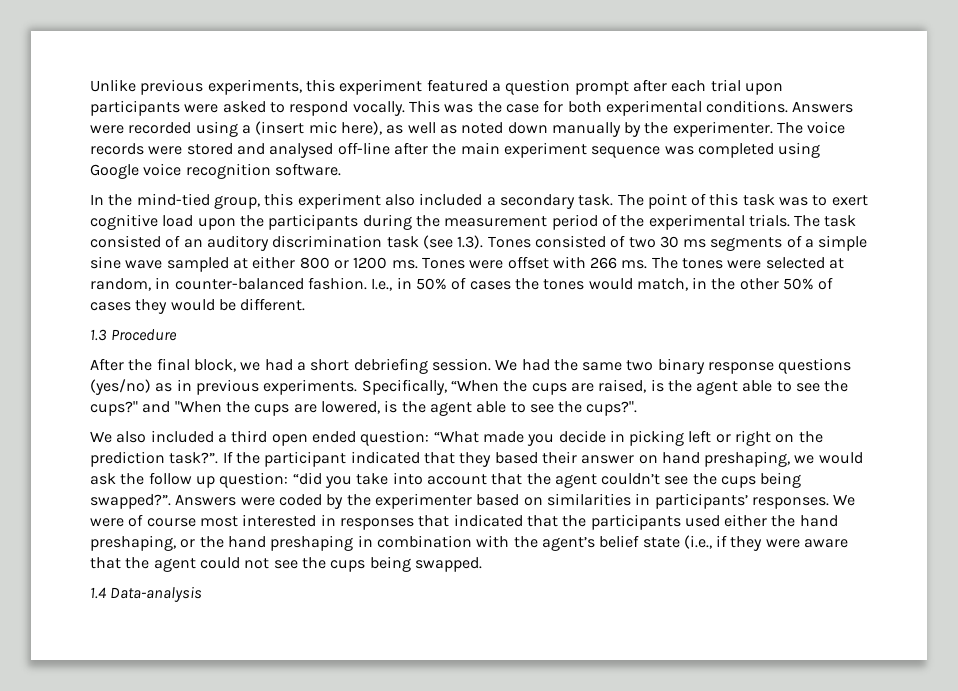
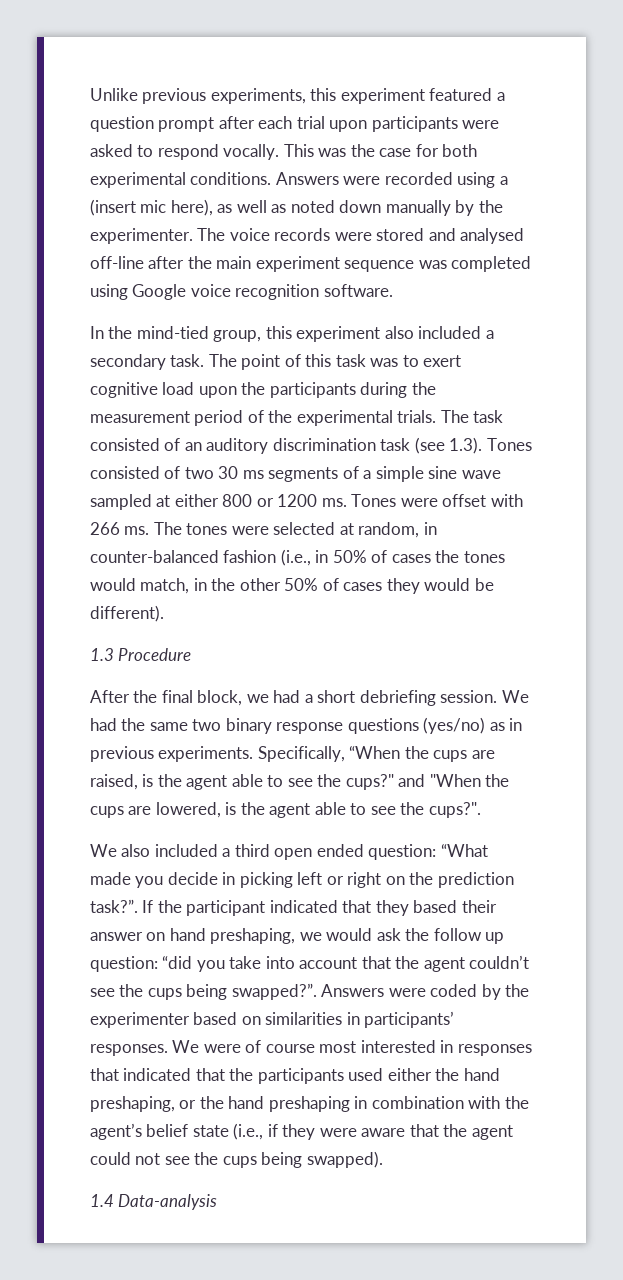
[307,277,393,291] fashion. I.e., -> [223,549,311,566] fashion (i.e.,
[240,298,306,311] different. -> [90,605,164,622] different).
[414,557,482,572] swapped. -> [306,1151,383,1168] swapped).

